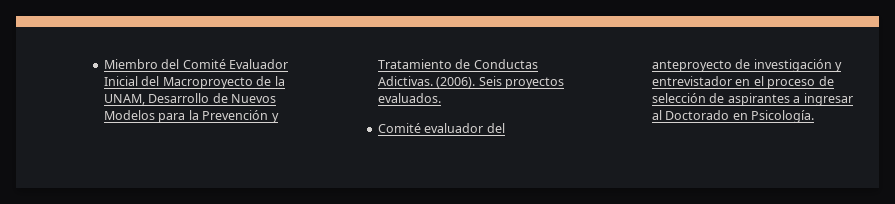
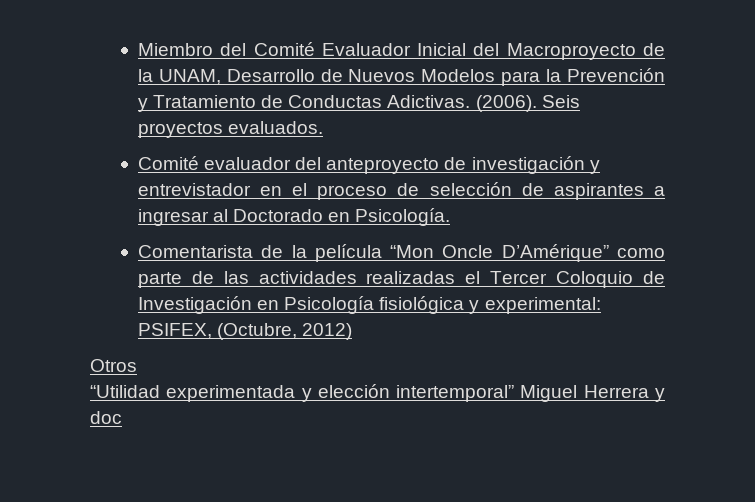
(815, 116) none -> [137,244,665,262] [137,271,665,288] [137,296,601,314] [137,323,353,340] [90,359,137,372] [90,384,665,402] [90,411,122,424] // Comentarista de la película “Mon Oncle D’Amérique” como parte de las actividades realizadas el Tercer Coloquio de Investigación en Psicología fisiológica y experimental: PSIFEX, (Octubre, 2012) // Otros // “Utilidad experimentada y elección intertemporal” Miguel Herrera y doc

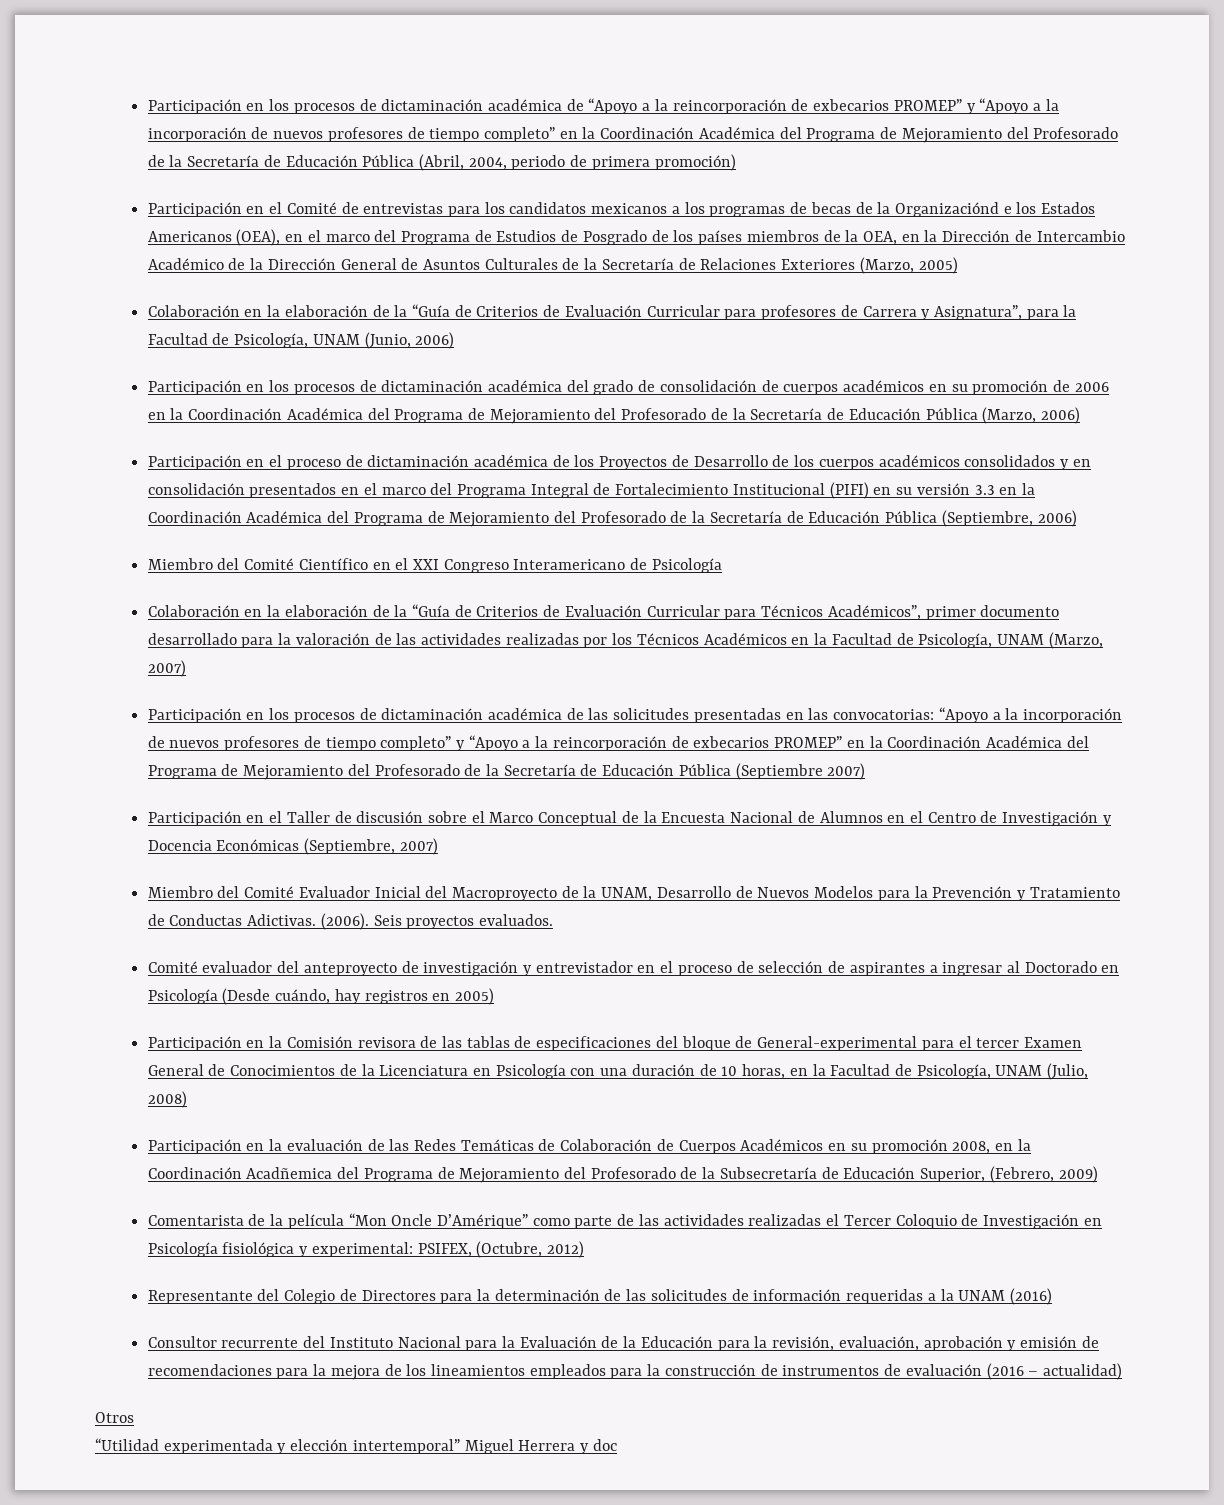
(137, 49) none -> [147,98,1059,114] [147,127,1119,143] [147,154,736,171] [147,202,1096,217] [147,229,1125,246] [147,257,958,274] [147,304,1077,320] [147,332,455,349] [147,380,1109,395] [147,407,1080,424] [147,455,1091,470] [147,482,1035,499] [147,510,1077,527] [147,558,722,573] [147,604,1060,620] [147,632,1103,649] [147,660,186,677] [147,707,1122,723] [147,735,1089,751] [147,763,866,780] [147,811,1112,826] [147,838,438,855] Participación en los procesos de dictaminación académica de “Apoyo a la reincorporación de exbecarios PROMEP” y “Apoyo a la incorporación de nuevos profesores de tiempo completo” en la Coordinación Académica del Programa de Mejoramiento del Profesorado de la Secretaría de Educación Pública (Abril, 2004, periodo de primera promoción) // Participación en el Comité de entrevistas para los candidatos mexicanos a los programas de becas de la Organizaciónd e los Estados Americanos (OEA), en el marco del Programa de Estudios de Posgrado de los países miembros de la OEA, en la Dirección de Intercambio Académico de la Dirección General de Asuntos Culturales de la Secretaría de Relaciones Exteriores (Marzo, 2005) // Colaboración en la elaboración de la “Guía de Criterios de Evaluación Curricular para profesores de Carrera y Asignatura”, para la Facultad de Psicología, UNAM (Junio, 2006) // Participación en los procesos de dictaminación académica del grado de consolidación de cuerpos académicos en su promoción de 2006 en la Coordinación Académica del Programa de Mejoramiento del Profesorado de la Secretaría de Educación Pública (Marzo, 2006) // Participación en el proceso de dictaminación académica de los Proyectos de Desarrollo de los cuerpos académicos consolidados y en consolidación presentados en el marco del Programa Integral de Fortalecimiento Institucional (PIFI) en su versión 3.3 en la Coordinación Académica del Programa de Mejoramiento del Profesorado de la Secretaría de Educación Pública (Septiembre, 2006) // Miembro del Comité Científico en el XXI Congreso Interamericano de Psicología // Colaboración en la elaboración de la “Guía de Criterios de Evaluación Curricular para Técnicos Académicos”, primer documento desarrollado para la valoración de las actividades realizadas por los Técnicos Académicos en la Facultad de Psicología, UNAM (Marzo, 2007) // Participación en los procesos de dictaminación académica de las solicitudes presentadas en las convocatorias: “Apoyo a la incorporación de nuevos profesores de tiempo completo” y “Apoyo a la reincorporación de exbecarios PROMEP” en la Coordinación Académica del Programa de Mejoramiento del Profesorado de la Secretaría de Educación Pública (Septiembre 2007) // Participación en el Taller de discusión sobre el Marco Conceptual de la Encuesta Nacional de Alumnos en el Centro de Investigación y Docencia Económicas (Septiembre, 2007) //
[355,208,451,226] Psicología. -> [147,988,494,1005] [147,1036,1082,1051] [147,1063,1089,1080] [147,1091,187,1108] [147,1139,1031,1154] [147,1166,1098,1183] Psicología (Desde cuándo, hay registros en 2005) // Participación en la Comisión revisora de las tablas de especificaciones del bloque de General-experimental para el tercer Examen General de Conocimientos de la Licenciatura en Psicología con una duración de 10 horas, en la Facultad de Psicología, UNAM (Julio, 2008) // Participación en la evaluación de las Redes Temáticas de Colaboración de Cuerpos Académicos en su promoción 2008, en la Coordinación Acadñemica del Programa de Mejoramiento del Profesorado de la Subsecretaría de Educación Superior, (Febrero, 2009)
(353, 331) none -> [147,1288,1052,1305] [147,1336,1099,1351] [147,1363,1122,1380] // Representante del Colegio de Directores para la determinación de las solicitudes de información requeridas a la UNAM (2016) // Consultor recurrente del Instituto Nacional para la Evaluación de la Educación para la revisión, evaluación, aprobación y emisión de recomendaciones para la mejora de los lineamientos empleados para la construcción de instrumentos de evaluación (2016 – actualidad)

